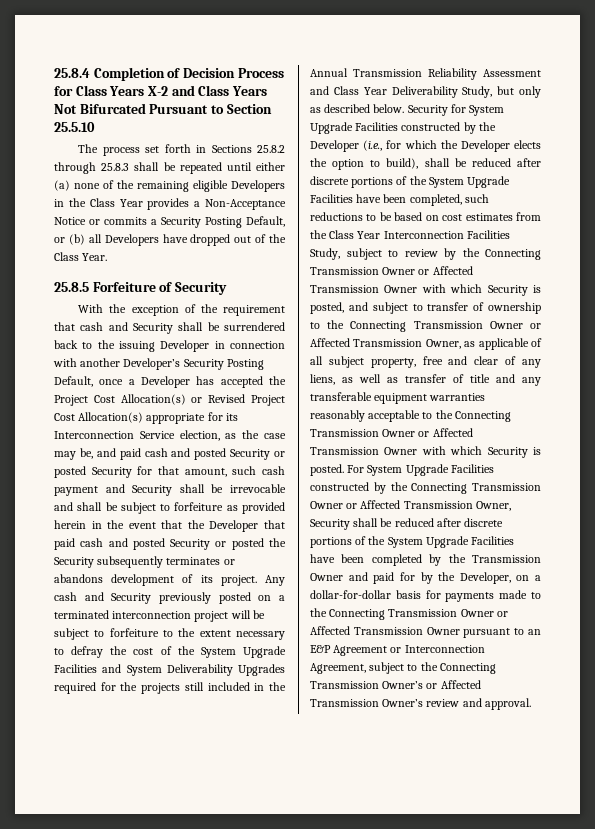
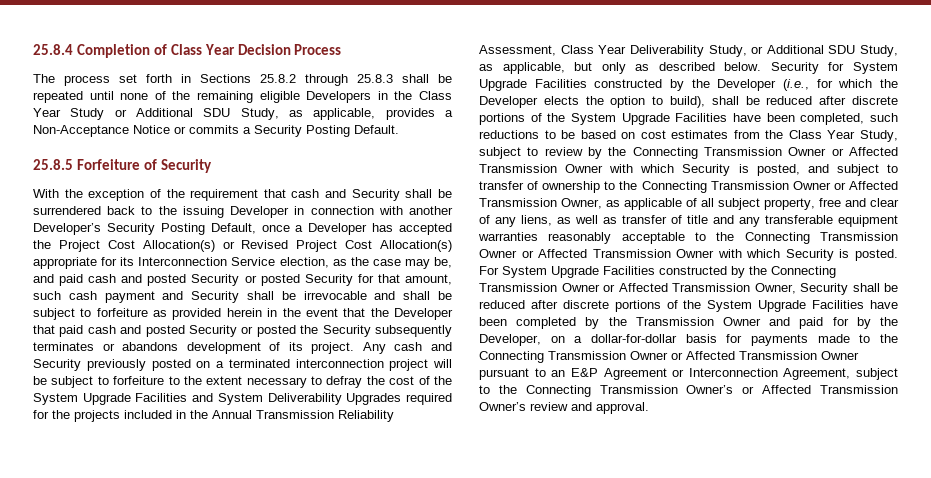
(181, 73) none -> [170,44,235,55] Class Year
[54,85,267,96] [54,103,272,114] [54,122,95,132] for Class Years X-2 and Class Years Not Bifurcated Pursuant to Section 25.5.10 -> (342, 49) none
[256,162,285,171] [54,180,70,191] either (a) -> (114, 95) none
(143, 203) none -> [70,108,376,120] Study or Additional SDU Study, as applicable,
[246,216,285,227] [54,234,286,246] [54,252,108,261] Default, or (b) all Developers have dropped out of the Class Year. -> [354,125,399,134] Default.
[184,682,204,691] still -> (120, 416) none
[483,69,541,77] [310,86,329,95] Assessment and -> [479,45,556,56] Assessment,
(493, 92) none -> [751,45,898,57] [479,62,565,74] or Additional SDU Study, as applicable,
[383,230,510,239] Interconnection Facilities -> (856, 134) none

